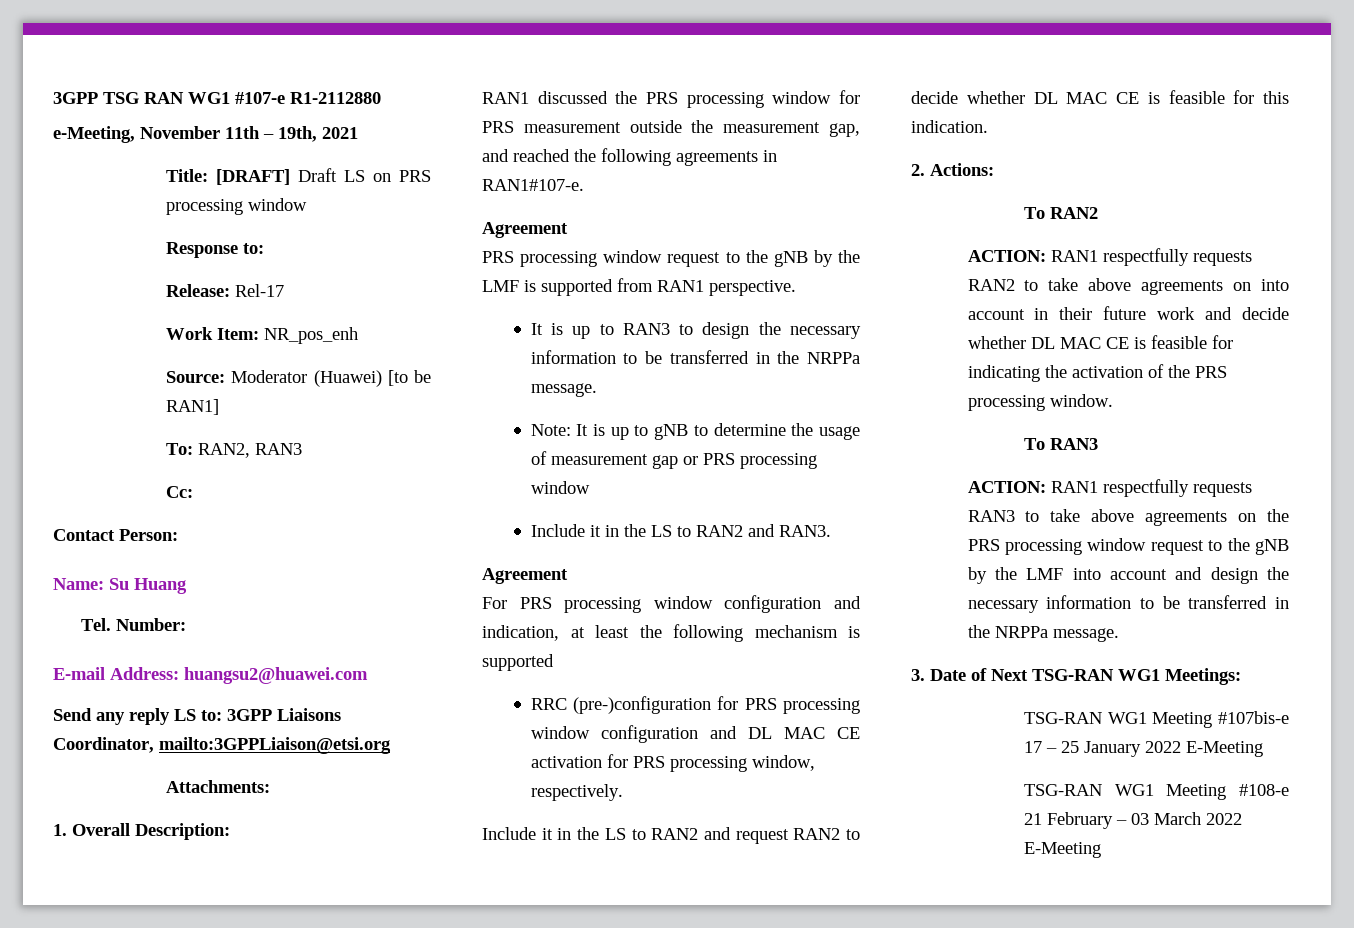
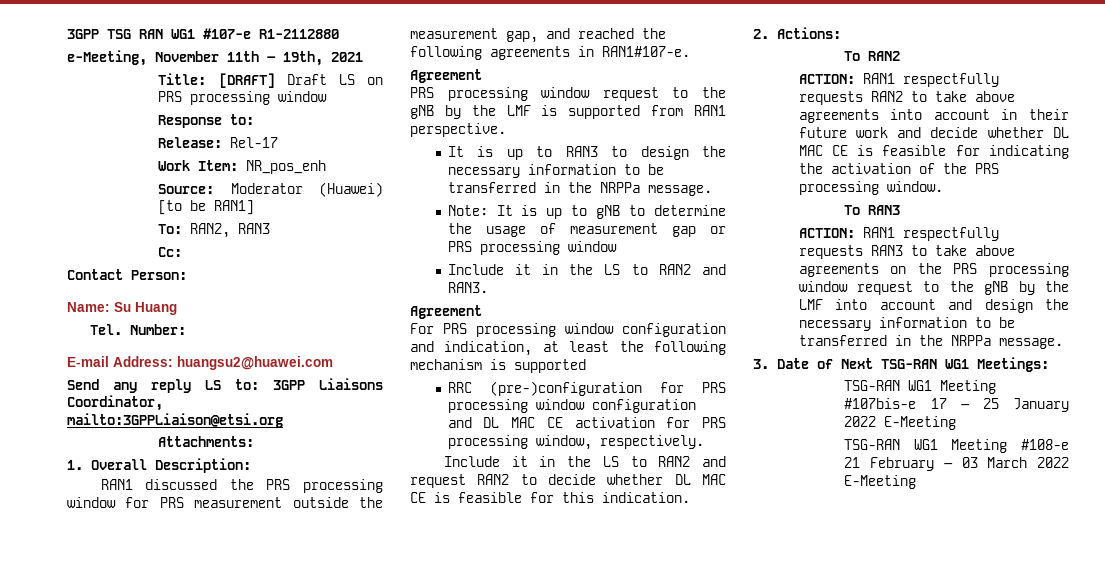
[1233,282,1252,291] on -> (879, 116) none

